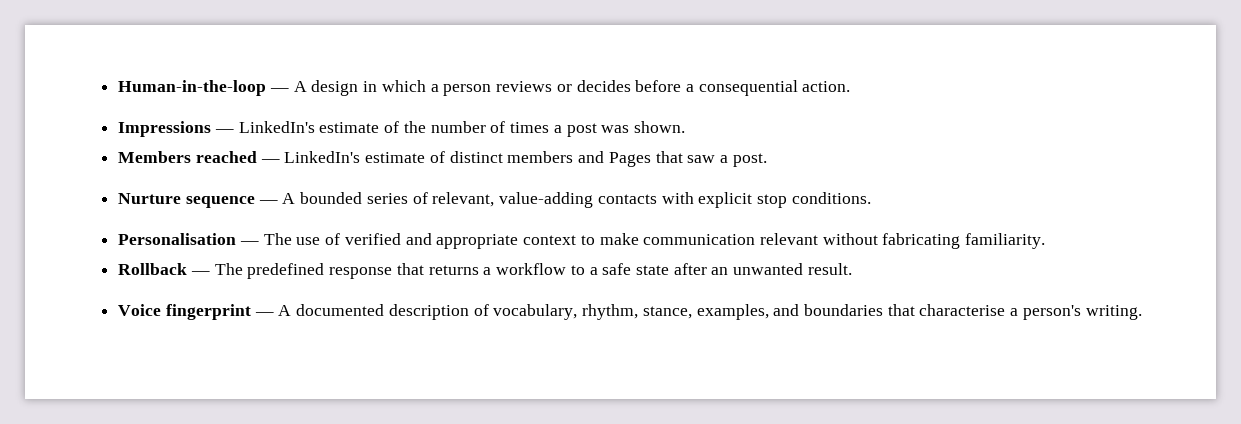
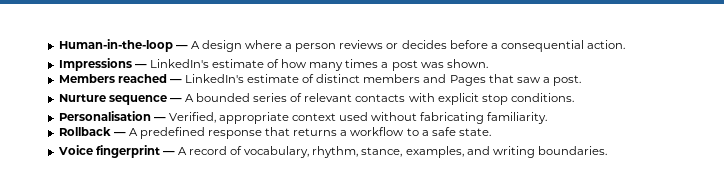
[363,80,426,92] in which -> [245,40,283,49] where
[403,121,506,133] the number of -> [281,59,344,71] how many
[432,192,594,208] relevant, value-adding -> [304,93,353,102] relevant
[263,233,818,249] The use of verified and appropriate context to make communication relevant -> [168,112,369,124] Verified, appropriate context used
[214,263,243,275] The -> [128,128,138,136] A
[635,263,852,275] state after an unwanted result. -> [458,128,491,136] state.
[296,304,469,320] documented description -> [189,146,228,155] record
[803,304,1142,320] boundaries that characterise a person's writing. -> [492,146,607,158] writing boundaries.

